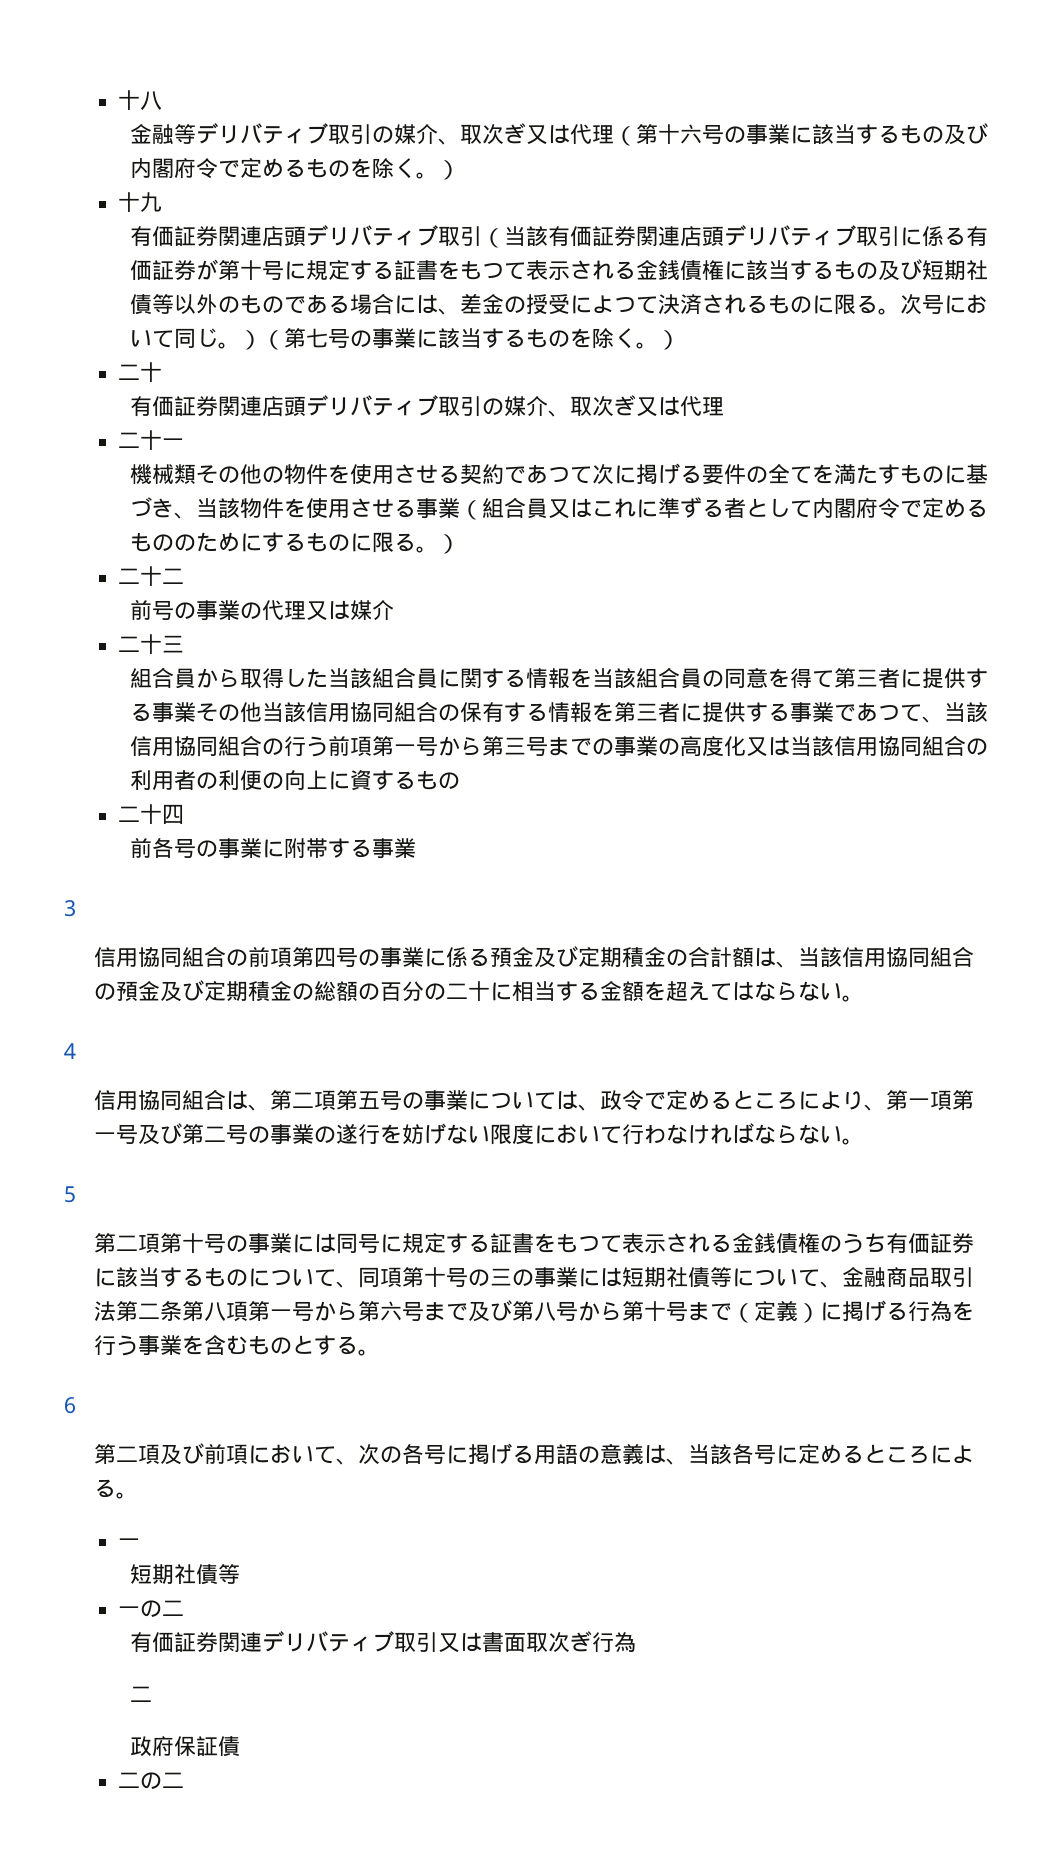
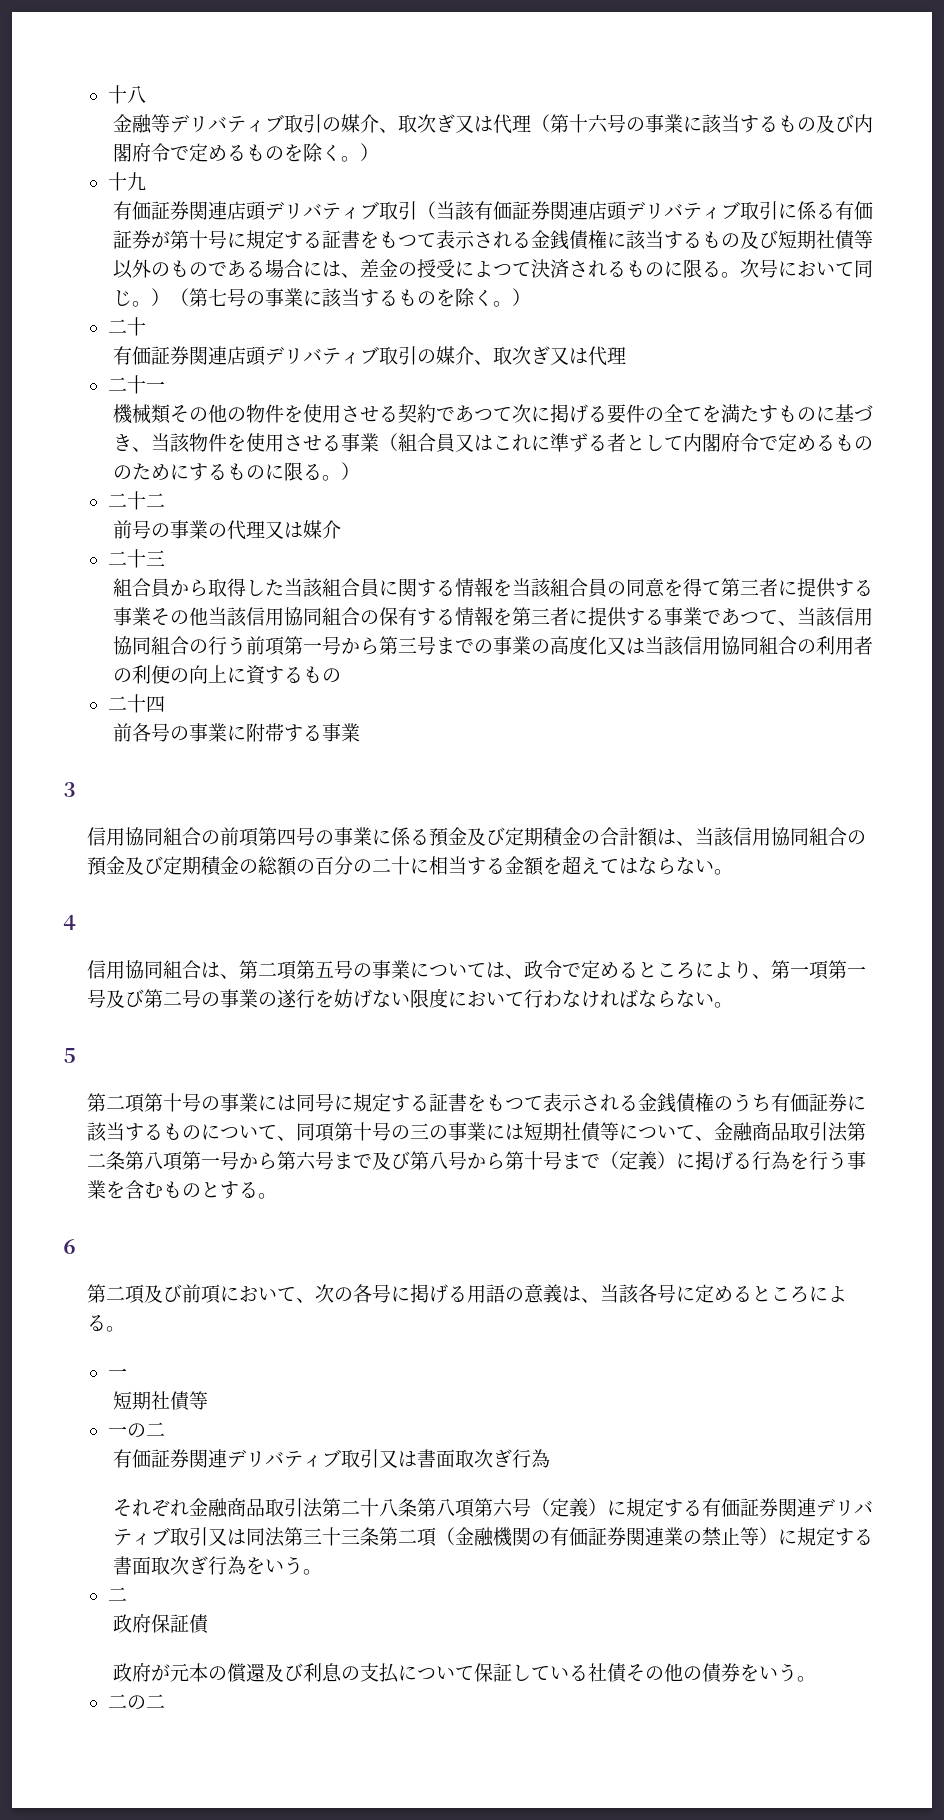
[129,1686,152,1702] [129,1736,240,1757] 二 // 政府保証債 -> [113,1498,874,1518] [113,1527,874,1547] [113,1556,323,1575] [107,1587,127,1602] [113,1614,211,1634] [113,1663,817,1683] それぞれ金融商品取引法第二十八条第八項第六号（定義）に規定する有価証券関連デリバティブ取引又は同法第三十三条第二項（金融機関の有価証券関連業の禁止等）に規定する書面取次ぎ行為をいう。 // 二 // 政府保証債 // 政府が元本の償還及び利息の支払について保証している社債その他の債券をいう。

